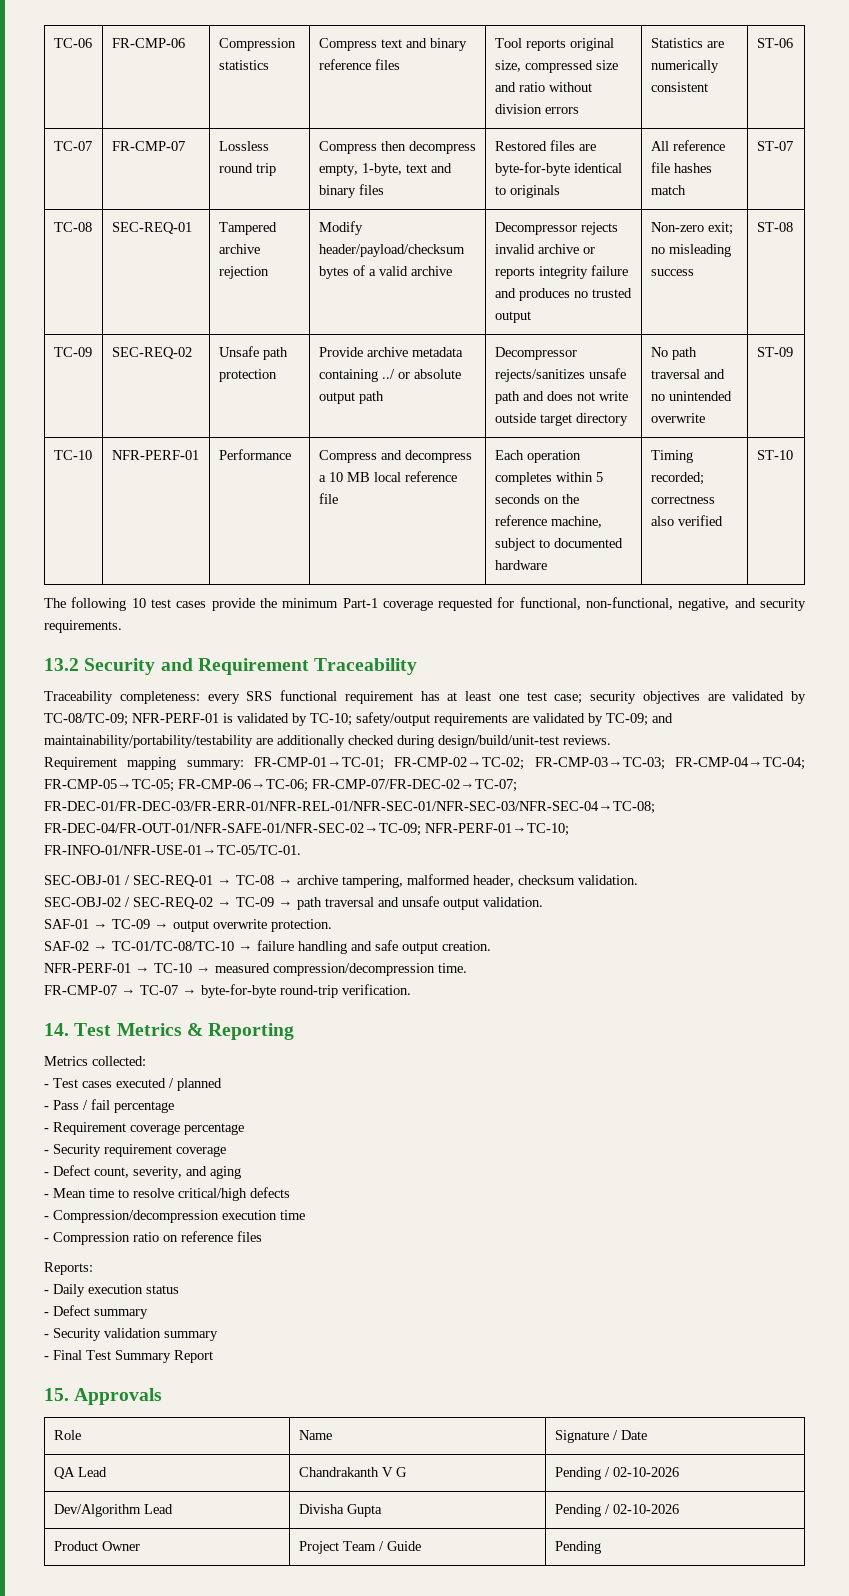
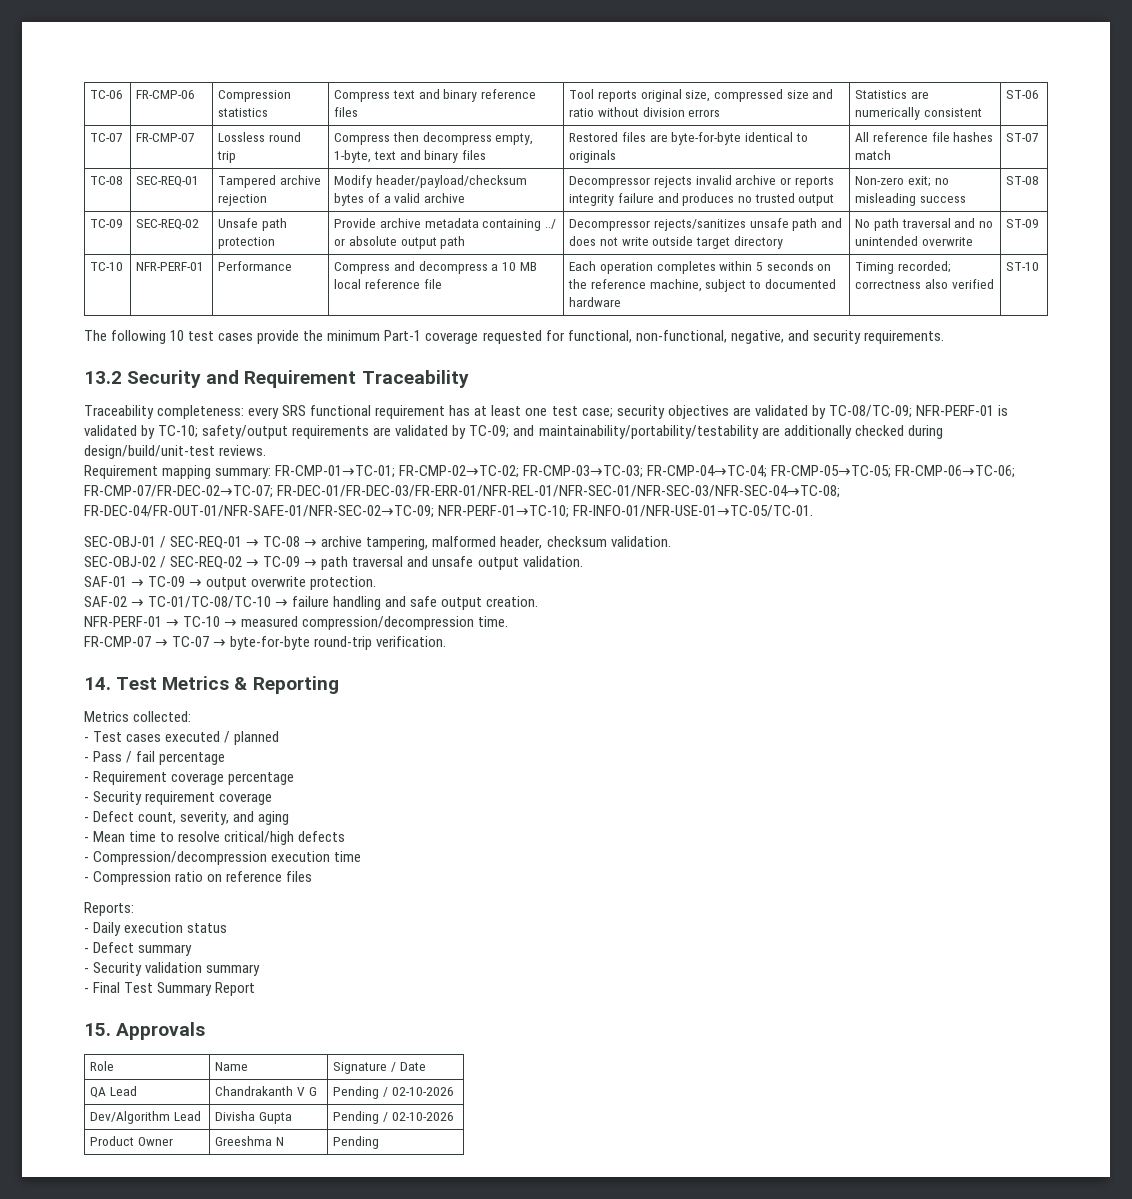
[298,1541,421,1554] Project Team / Guide -> [215,1136,285,1146] Greeshma N

